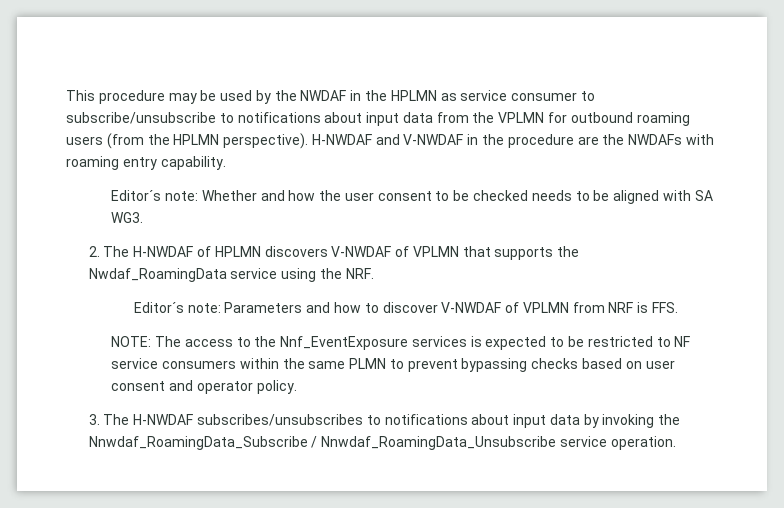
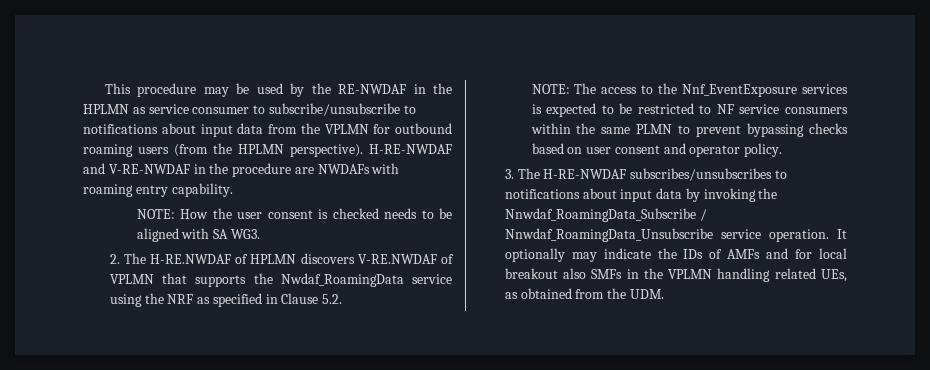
[300,90,347,101] NWDAF -> [338,84,407,94] RE-NWDAF
[311,134,464,145] H-NWDAF and V-NWDAF -> [369,144,452,154] [83,163,190,174] H-RE-NWDAF and V-RE-NWDAF
[602,134,625,145] the -> (314, 170) none
[111,190,316,201] Editor´s note: Whether and how -> [136,209,208,219] NOTE: How
[435,190,470,201] to be -> [317,209,328,219] is
[133,246,194,257] H-NWDAF -> [150,254,232,264] H-RE.NWDAF
[331,246,392,257] V-NWDAF -> [357,254,437,264] V-RE.NWDAF
[345,268,374,279] [133,302,678,313] NRF. // Editor´s note: Parameters and how to discover V-NWDAF of VPLMN from NRF is FFS. -> [167,293,343,307] NRF as specified in Clause 5.2.
[133,414,194,425] H-NWDAF -> [543,169,627,179] H-RE-NWDAF
(676, 443) none -> [837,229,847,239] [504,248,847,262] [504,268,847,282] [504,288,664,299] It optionally may indicate the IDs of AMFs and for local breakout also SMFs in the VPLMN handling related UEs, as obtained from the UDM.

